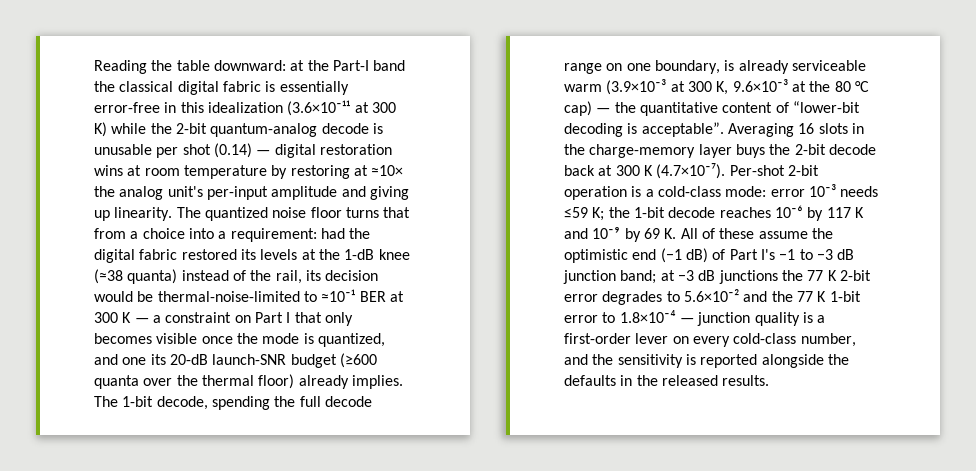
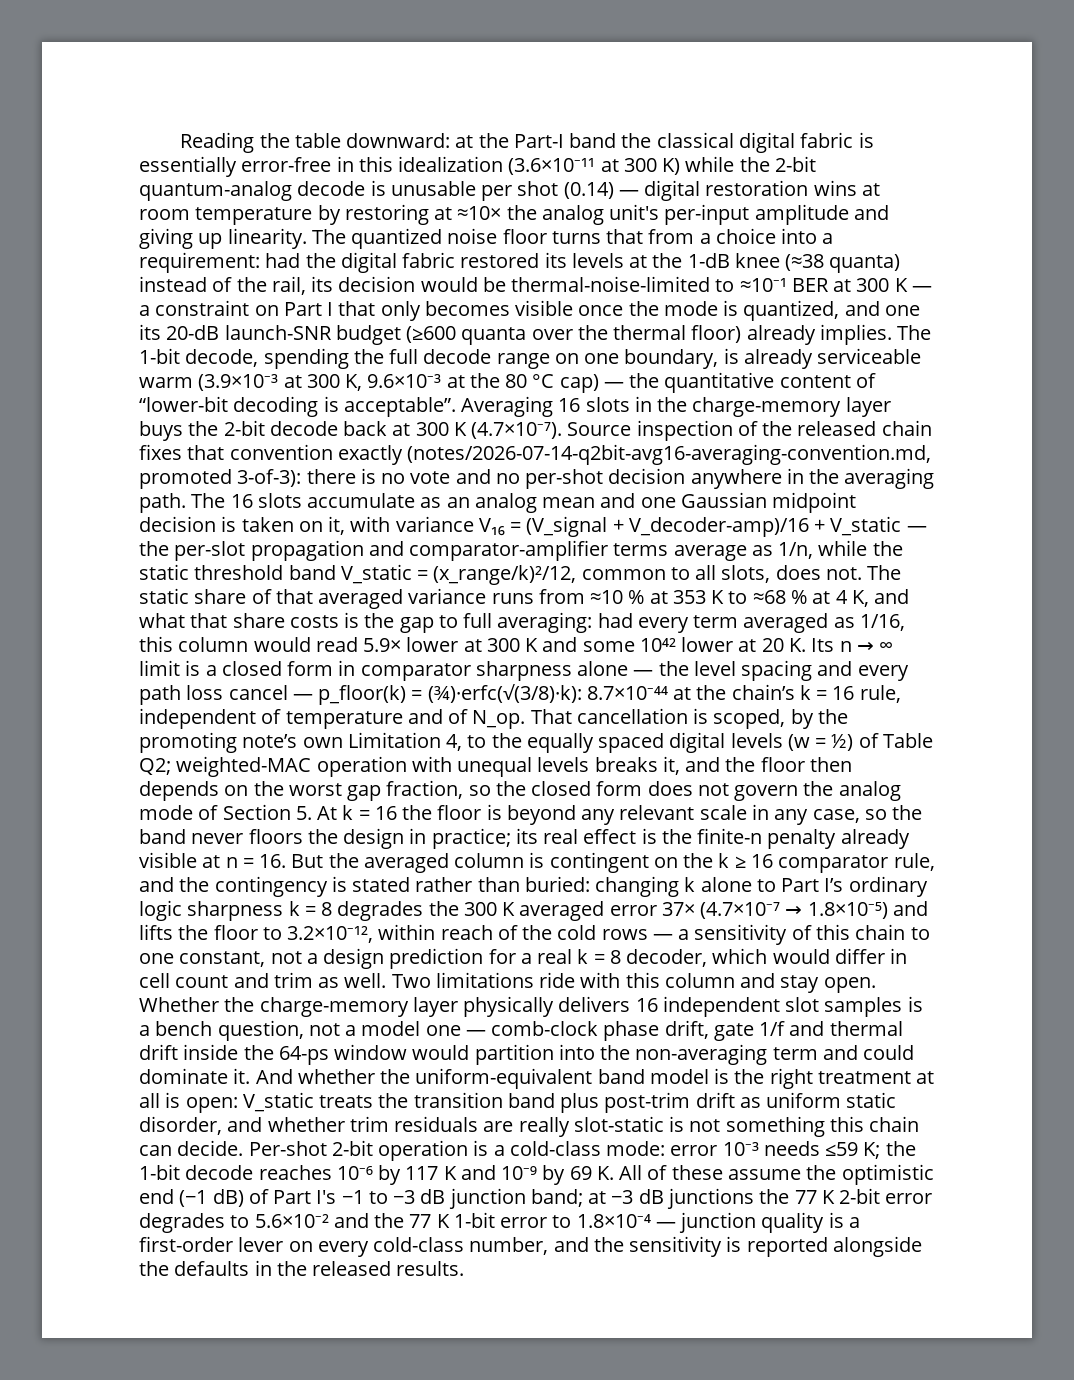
(726, 171) none -> [567,420,932,441] [139,444,932,465] [139,468,935,489] [139,492,857,513] [139,516,927,537] [139,540,903,561] [139,564,902,585] [139,588,910,609] [139,612,905,633] [139,636,894,652] [139,660,909,681] [139,684,901,705] [139,708,848,729] [139,732,933,753] [139,756,852,777] [139,780,901,801] [139,804,923,825] [139,828,910,849] [139,852,935,873] [139,876,928,897] [139,900,928,921] [139,924,930,945] [139,948,908,969] [139,972,876,993] [139,996,923,1017] [139,1020,903,1041] [139,1044,915,1065] [139,1068,935,1089] [139,1092,897,1113] [139,1116,920,1137] [139,1140,244,1156] Source inspection of the released chain fixes that convention exactly (notes/2026-07-14-q2bit-avg16-averaging-convention.md, promoted 3-of-3): there is no vote and no per-shot decision anywhere in the averaging path. The 16 slots accumulate as an analog mean and one Gaussian midpoint decision is taken on it, with variance V₁₆ = (V_signal + V_decoder-amp)/16 + V_static — the per-slot propagation and comparator-amplifier terms average as 1/n, while the static threshold band V_static = (x_range/k)²/12, common to all slots, does not. The static share of that averaged variance runs from ≈10 % at 353 K to ≈68 % at 4 K, and what that share costs is the gap to full averaging: had every term averaged as 1/16, this column would read 5.9× lower at 300 K and some 10⁴² lower at 20 K. Its n → ∞ limit is a closed form in comparator sharpness alone — the level spacing and every path loss cancel — p_floor(k) = (¾)·erfc(√(3/8)·k): 8.7×10⁻⁴⁴ at the chain’s k = 16 rule, independent of temperature and of N_op. That cancellation is scoped, by the promoting note’s own Limitation 4, to the equally spaced digital levels (w = ½) of Table Q2; weighted-MAC operation with unequal levels breaks it, and the floor then depends on the worst gap fraction, so the closed form does not govern the analog mode of Section 5. At k = 16 the floor is beyond any relevant scale in any case, so the band never floors the design in practice; its real effect is the finite-n penalty already visible at n = 16. But the averaged column is contingent on the k ≥ 16 comparator rule, and the contingency is stated rather than buried: changing k alone to Part I’s ordinary logic sharpness k = 8 degrades the 300 K averaged error 37× (4.7×10⁻⁷ → 1.8×10⁻⁵) and lifts the floor to 3.2×10⁻¹², within reach of the cold rows — a sensitivity of this chain to one constant, not a design prediction for a real k = 8 decoder, which would differ in cell count and trim as well. Two limitations ride with this column and stay open. Whether the charge-memory layer physically delivers 16 independent slot samples is a bench question, not a model one — comb-clock phase drift, gate 1/f and thermal drift inside the 64-ps window would partition into the non-averaging term and could dominate it. And whether the uniform-equivalent band model is the right treatment at all is open: V_static treats the transition band plus post-trim drift as uniform static disorder, and whether trim residuals are really slot-static is not something this chain can decide.

